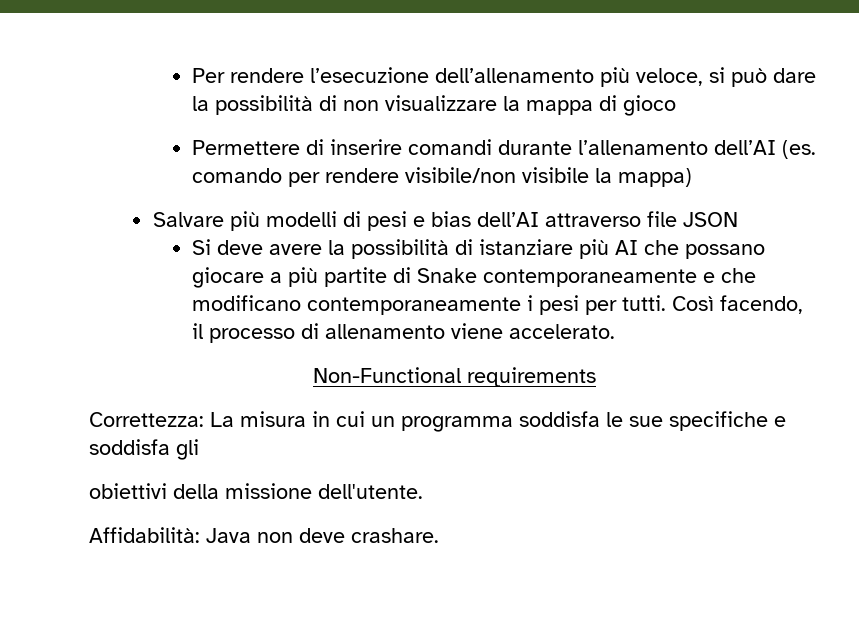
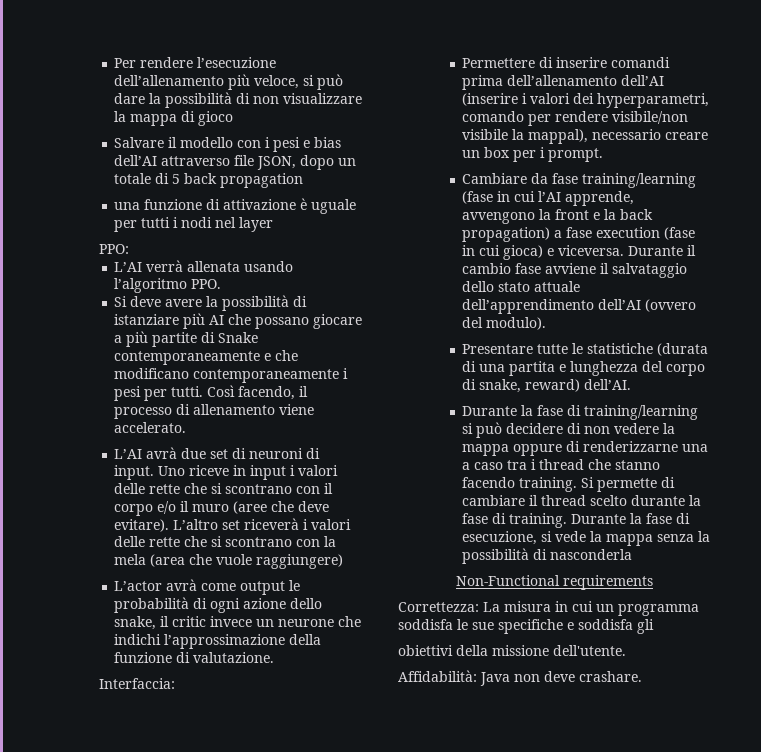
[192,139,817,159] [192,167,693,187] [152,211,361,231] Permettere di inserire comandi durante l’allenamento dell’AI (es. comando per rendere visibile/non visibile la mappa) // Salvare più modelli di -> [114,137,271,148] Salvare il modello con i
[682,212,738,227] JSON -> [257,155,357,170] [114,173,304,188] [114,198,357,214] [114,217,274,232] [98,244,129,254] [114,260,294,272] [114,278,222,293] JSON, dopo un totale di 5 back propagation // una funzione di attivazione è uguale per tutti i nodi nel layer // PPO: // L’AI verrà allenata usando l’algoritmo PPO.
(616, 331) none -> [114,447,321,459] [114,465,339,480] [114,483,334,494] [114,501,330,516] [114,518,352,532] [114,536,337,547] [114,554,344,569] [114,579,301,595] [114,597,323,613] [114,616,362,630] [114,634,322,649] [114,652,275,663] [98,678,175,689] [462,57,671,68] [462,75,665,90] [462,93,710,108] [462,111,689,126] [462,129,709,144] [462,147,604,162] [462,173,697,188] [462,191,635,206] [462,209,654,224] [462,227,696,242] [462,245,697,260] [462,263,688,278] [462,281,581,292] [462,299,697,314] [462,317,547,330] [462,343,709,356] [462,361,706,376] [462,379,632,393] [462,405,699,420] [462,422,676,438] [462,441,709,456] [462,459,661,470] [462,477,676,492] [462,495,702,506] [462,513,691,528] [462,531,711,546] [462,548,633,564] // L’AI avrà due set di neuroni di input. Uno riceve in input i valori delle rette che si scontrano con il corpo e/o il muro (aree che deve evitare). L’altro set riceverà i valori delle rette che si scontrano con la mela (area che vuole raggiungere) // L’actor avrà come output le probabilità di ogni azione dello snake, il critic invece un neurone che indichi l’approssimazione della funzione di valutazione. // Interfaccia: // Permettere di inserire comandi prima dell’allenamento dell’AI (inserire i valori dei hyperparametri, comando per rendere visibile/non visibile la mappal), necessario creare un box per i prompt. // Cambiare da fase training/learning (fase in cui l’AI apprende, avvengono la front e la back propagation) a fase execution (fase in cui gioca) e viceversa. Durante il cambio fase avviene il salvataggio dello stato attuale dell’apprendimento dell’AI (ovvero del modulo). // Presentare tutte le statistiche (durata di una partita e lunghezza del corpo di snake, reward) dell’AI. // Durante la fase di training/learning si può decidere di non vedere la mappa oppure di renderizzarne una a caso tra i thread che stanno facendo training. Si permette di cambiare il thread scelto durante la fase di training. Durante la fase di esecuzione, si vede la mappa senza la possibilità di nasconderla

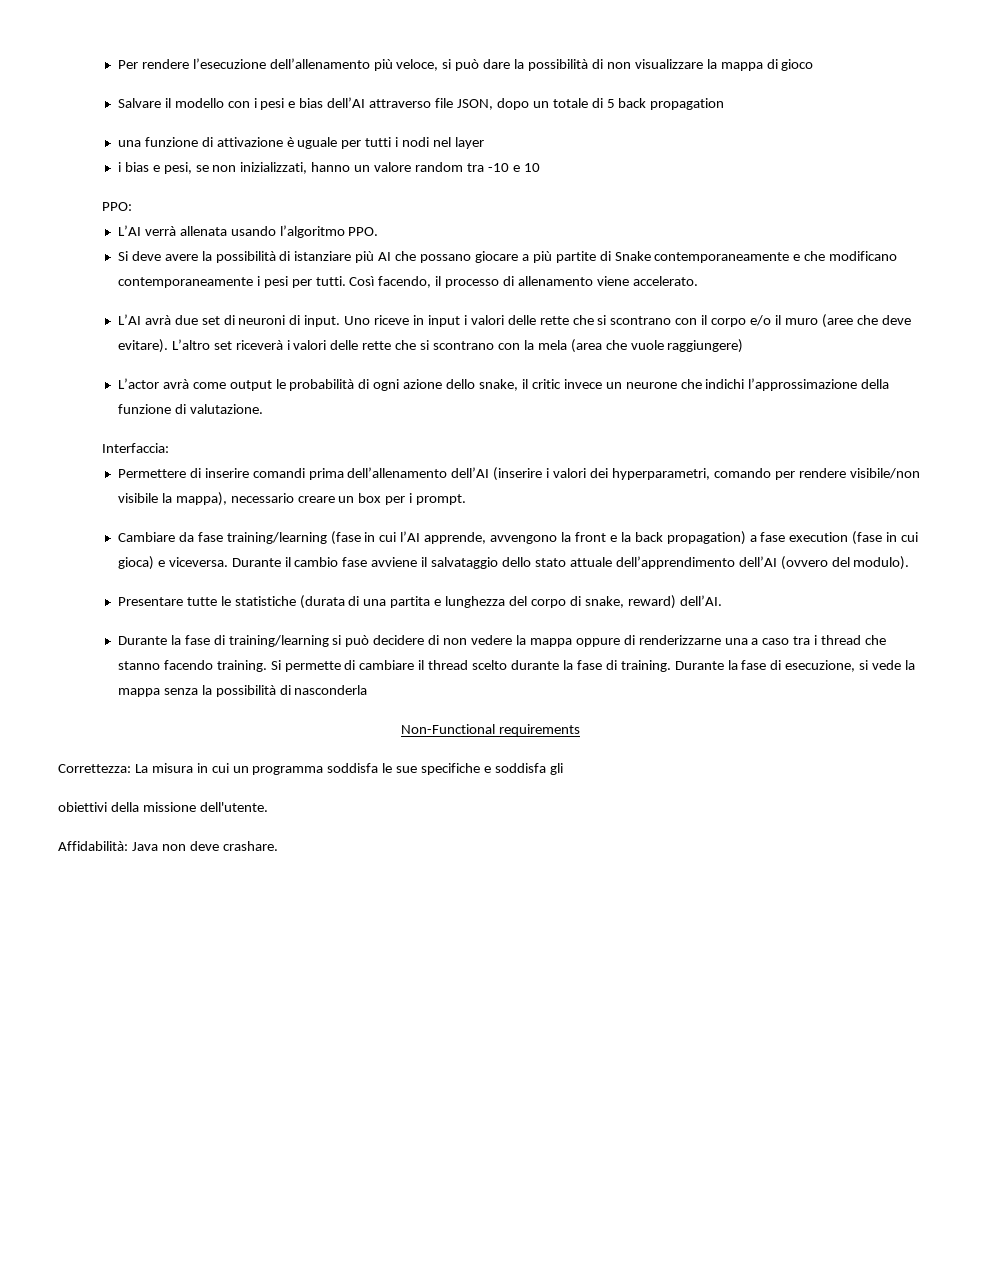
(274, 224) none -> [117,162,540,174] // i bias e pesi, se non inizializzati, hanno un valore random tra -10 e 10
[528,129,589,144] mappal), -> [175,492,227,506] mappa),

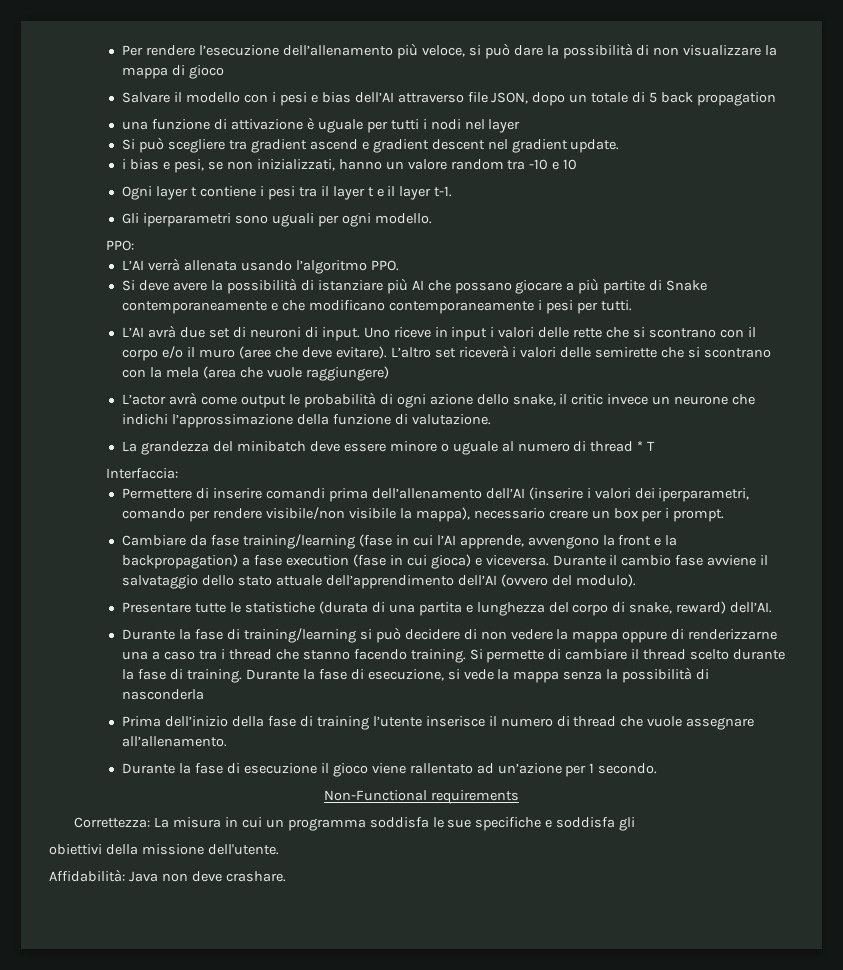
(484, 143) none -> [122,137,620,153] // Si può scegliere tra gradient ascend e gradient descent nel gradient update.
(540, 167) none -> [122,186,453,200] [122,213,432,227] // Ogni layer t contiene i pesi tra il layer t e il layer t-1. // Gli iperparametri sono uguali per ogni modello.
[349,276,698,288] Così facendo, il processo di allenamento viene accelerato. -> (632, 305) none
[362,341,392,350] rette -> [595,347,658,358] semirette
(263, 409) none -> [122,441,656,455] // La grandezza del minibatch deve essere minore o uguale al numero di thread * T
[611,468,710,480] hyperparametri, -> [658,488,750,502] iperparametri,
[634,531,746,545] back propagation) -> [122,554,239,569] backpropagation)
(368, 690) none -> [122,716,755,730] [122,736,228,747] [122,763,658,777] // Prima dell’inizio della fase di training l’utente inserisce il numero di thread che vuole assegnare all’allenamento. // Durante la fase di esecuzione il gioco viene rallentato ad un’azione per 1 secondo.

